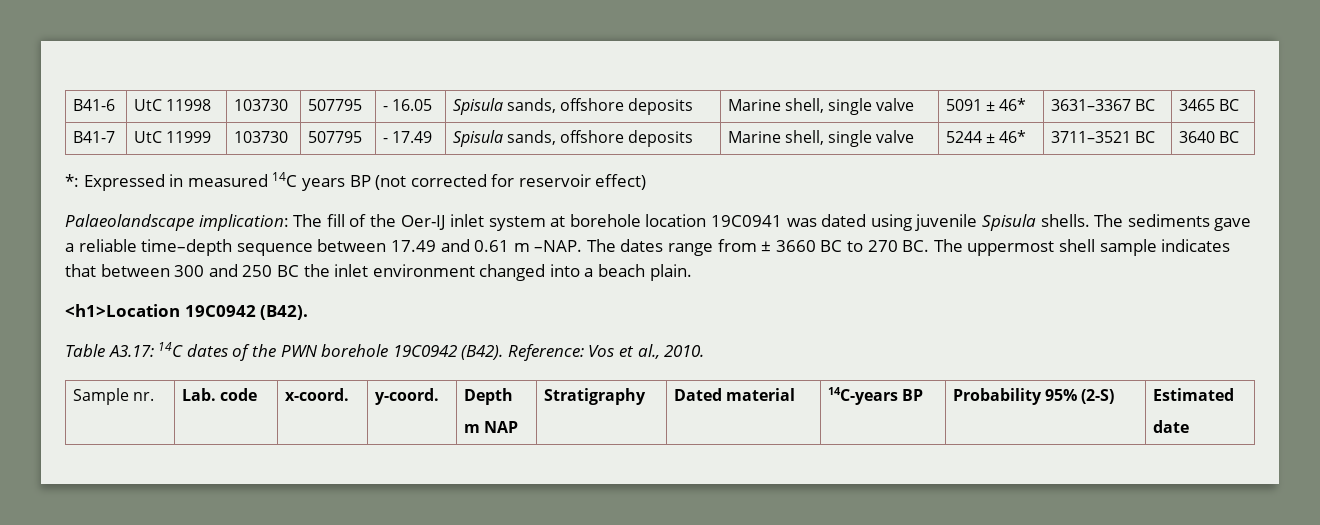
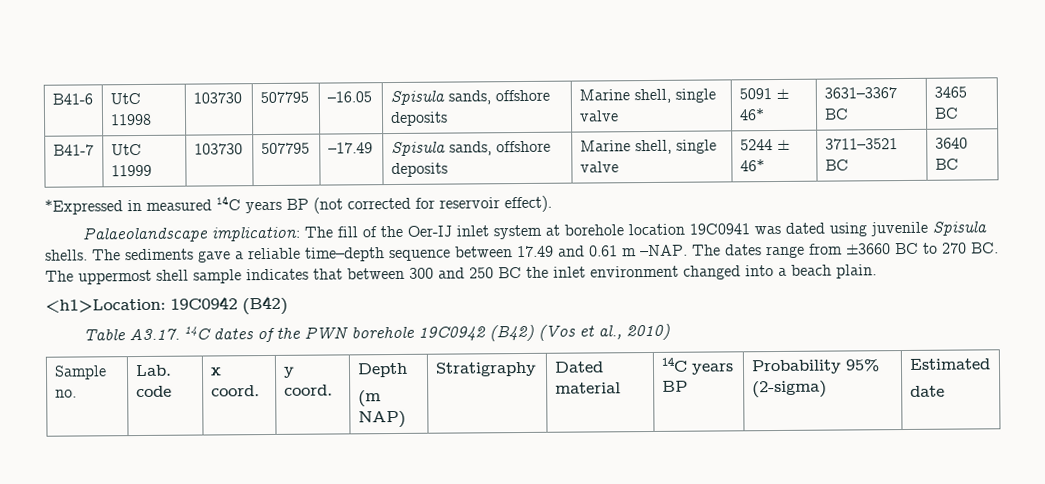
[382,99,432,111] - 16.05 -> [326,91,372,103] –16.05
[382,131,432,143] - 17.49 -> [327,142,373,154] –17.49
[65,174,165,191] *: Expressed -> [44,199,123,215] *Expressed
[595,174,647,190] effect) -> [504,195,552,213] effect).
[761,240,816,252] ± 3660 -> [846,243,891,255] ±3660
[65,304,309,320] <h1>Location 19C0942 (B42). -> [45,295,288,316] <h1>Location: 19C0942 (B42)
[108,345,154,357] A3.17: -> [129,328,181,341] A3.17.
[461,344,615,361] (B42). Reference: Vos -> [489,324,577,342] (B42) (Vos
[664,345,705,357] 2010. -> [626,323,671,341] 2010)
[132,392,154,401] nr. -> [54,389,77,398] no.
[284,388,349,401] [374,388,439,405] x-coord. | y-coord. -> [209,367,222,376] [210,385,260,397] [282,366,295,378] [283,384,333,396] x coord. | y coord.
[463,421,518,433] m NAP -> [357,390,381,407] [357,410,406,429] (m NAP)
[827,387,898,405] 14C-years -> [660,357,734,375] 14C years
[1081,389,1115,404] (2-S) -> [751,380,827,399] (2-sigma)

